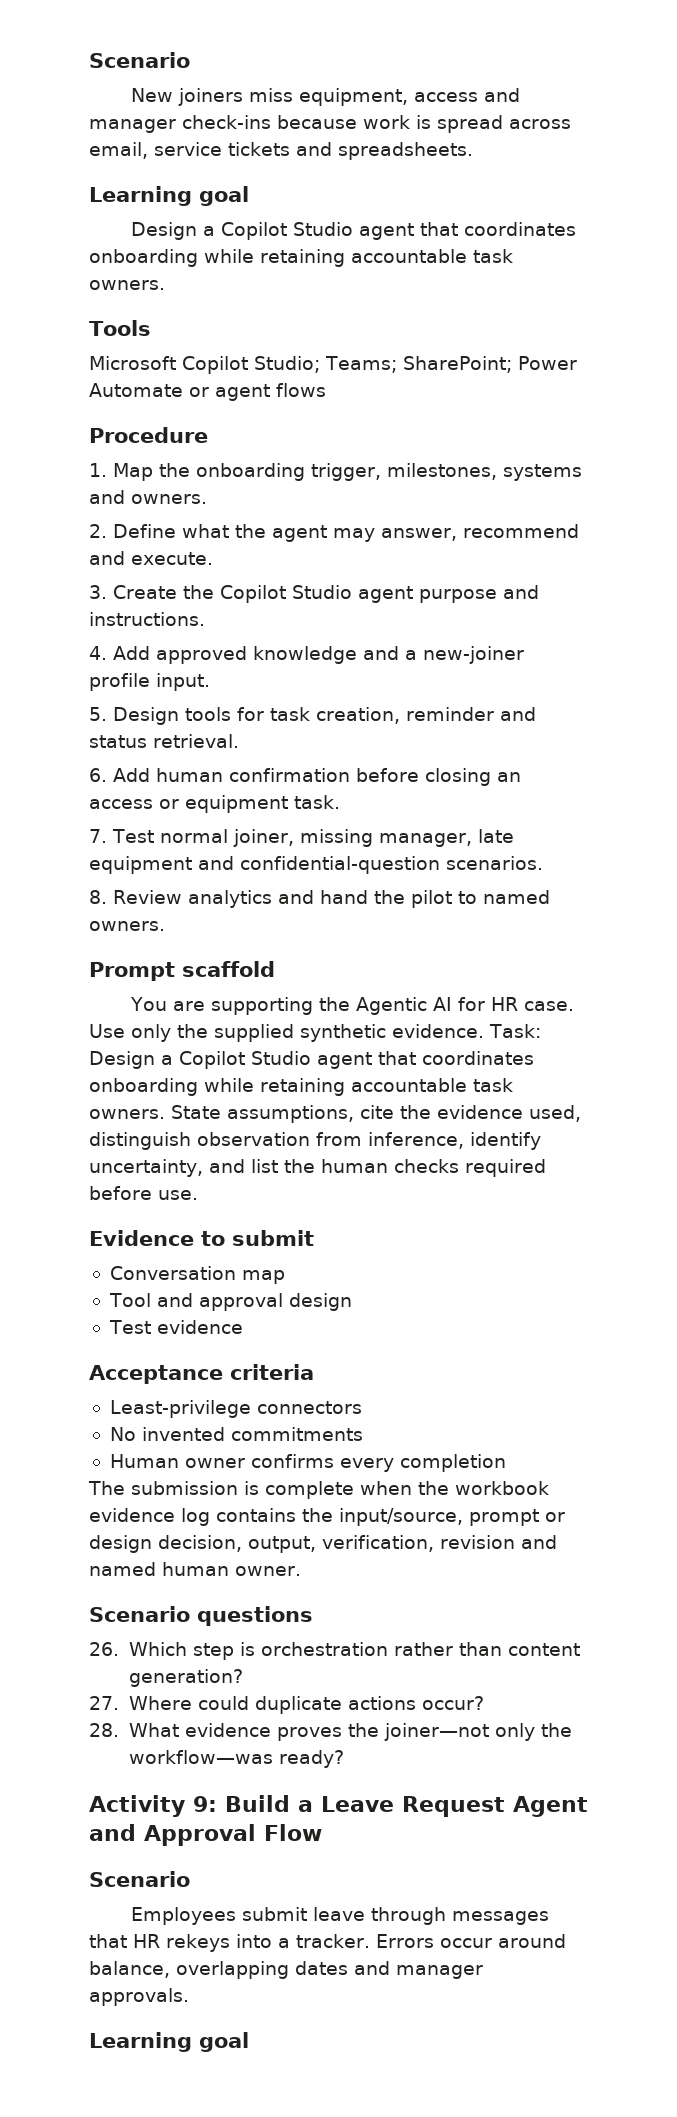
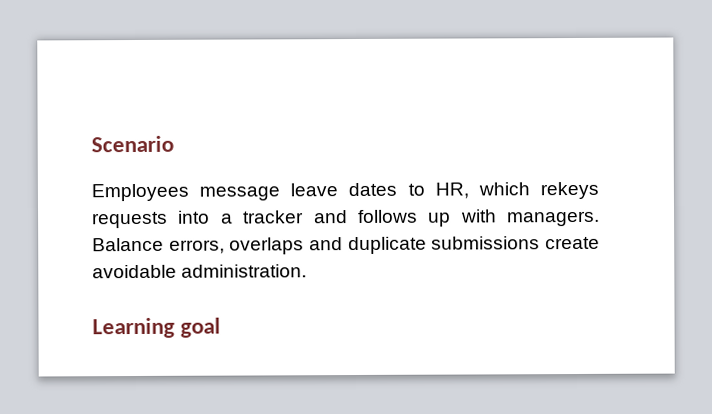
[89,52,190,68] [131,88,521,106] [89,115,571,133] [89,142,473,160] [89,186,249,206] [131,222,577,240] [89,249,513,267] [89,280,165,290] [89,320,151,336] [89,356,577,374] [89,383,326,401] [89,427,208,443] [89,463,582,481] [89,490,207,504] [89,524,579,542] [89,551,213,565] [89,585,539,603] [89,612,205,626] [89,646,524,664] [89,673,210,691] [89,707,536,725] [89,734,239,748] [89,768,521,786] [89,795,340,813] [89,829,514,847] [89,856,543,874] [89,890,550,908] [89,921,165,931] [89,961,275,981] [130,997,575,1015] [89,1024,541,1042] [89,1051,534,1069] [89,1078,513,1096] [89,1105,581,1123] [89,1132,541,1150] [89,1159,546,1177] [89,1186,198,1200] [89,1230,314,1246] [109,1266,285,1284] [108,1293,352,1311] [108,1320,243,1334] [89,1364,314,1384] [109,1400,362,1418] [109,1427,363,1441] [109,1454,506,1472] [88,1481,549,1499] [89,1508,565,1526] [89,1535,557,1553] [89,1562,301,1576] [89,1606,313,1626] [89,1642,580,1660] [128,1669,243,1687] [89,1696,484,1714] [89,1723,572,1741] [128,1750,344,1768] [89,1795,588,1817] [89,1824,322,1846] [89,1871,190,1887] [131,1907,550,1925] [89,1934,566,1952] [89,1961,483,1979] [89,1988,189,2006] Scenario // New joiners miss equipment, access and manager check-ins because work is spread across email, service tickets and spreadsheets. // Learning goal // Design a Copilot Studio agent that coordinates onboarding while retaining accountable task owners. // Tools // Microsoft Copilot Studio; Teams; SharePoint; Power Automate or agent flows // Procedure // 1. Map the onboarding trigger, milestones, systems and owners. // 2. Define what the agent may answer, recommend and execute. // 3. Create the Copilot Studio agent purpose and instructions. // 4. Add approved knowledge and a new-joiner profile input. // 5. Design tools for task creation, reminder and status retrieval. // 6. Add human confirmation before closing an access or equipment task. // 7. Test normal joiner, missing manager, late equipment and confidential-question scenarios. // 8. Review analytics and hand the pilot to named owners. // Prompt scaffold // You are supporting the Agentic AI for HR case. Use only the supplied synthetic evidence. Task: Design a Copilot Studio agent that coordinates onboarding while retaining accountable task owners. State assumptions, cite the evidence used, distinguish observation from inference, identify uncertainty, and list the human checks required before use. // Evidence to submit // Conversation map // Tool and approval design // Test evidence // Acceptance criteria // Least-privilege connectors // No invented commitments // Human owner confirms every completion // The submission is complete when the workbook evidence log contains the input/source, prompt or design decision, output, verification, revision and named human owner. // Scenario questions // 26. Which step is orchestration rather than content generation? // 27. Where could duplicate actions occur? // 28. What evidence proves the joiner—not only the workflow—was ready? // Activity 9: Build a Leave Request Agent and Approval Flow // Scenario // Employees submit leave through messages that HR rekeys into a tracker. Errors occur around balance, overlapping dates and manager approvals. -> [91,135,174,153] [91,181,599,202] [92,209,600,229] [92,236,601,255] [92,264,308,279] Scenario // Employees message leave dates to HR, which rekeys requests into a tracker and follows up with managers. Balance errors, overlaps and duplicate submissions create avoidable administration.

